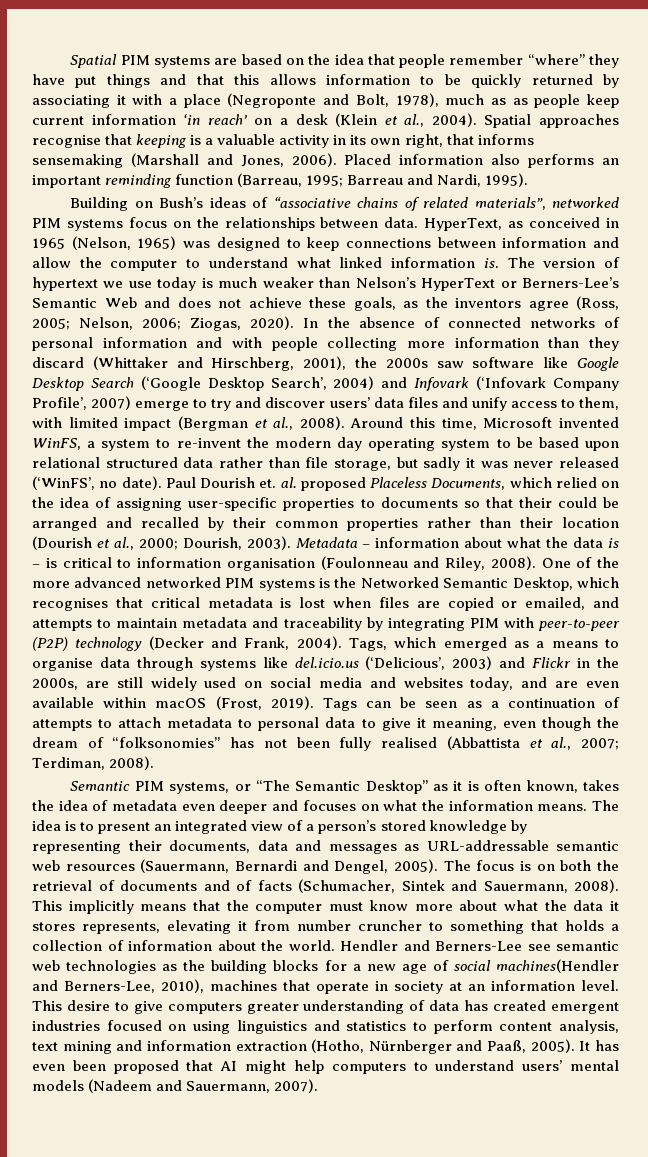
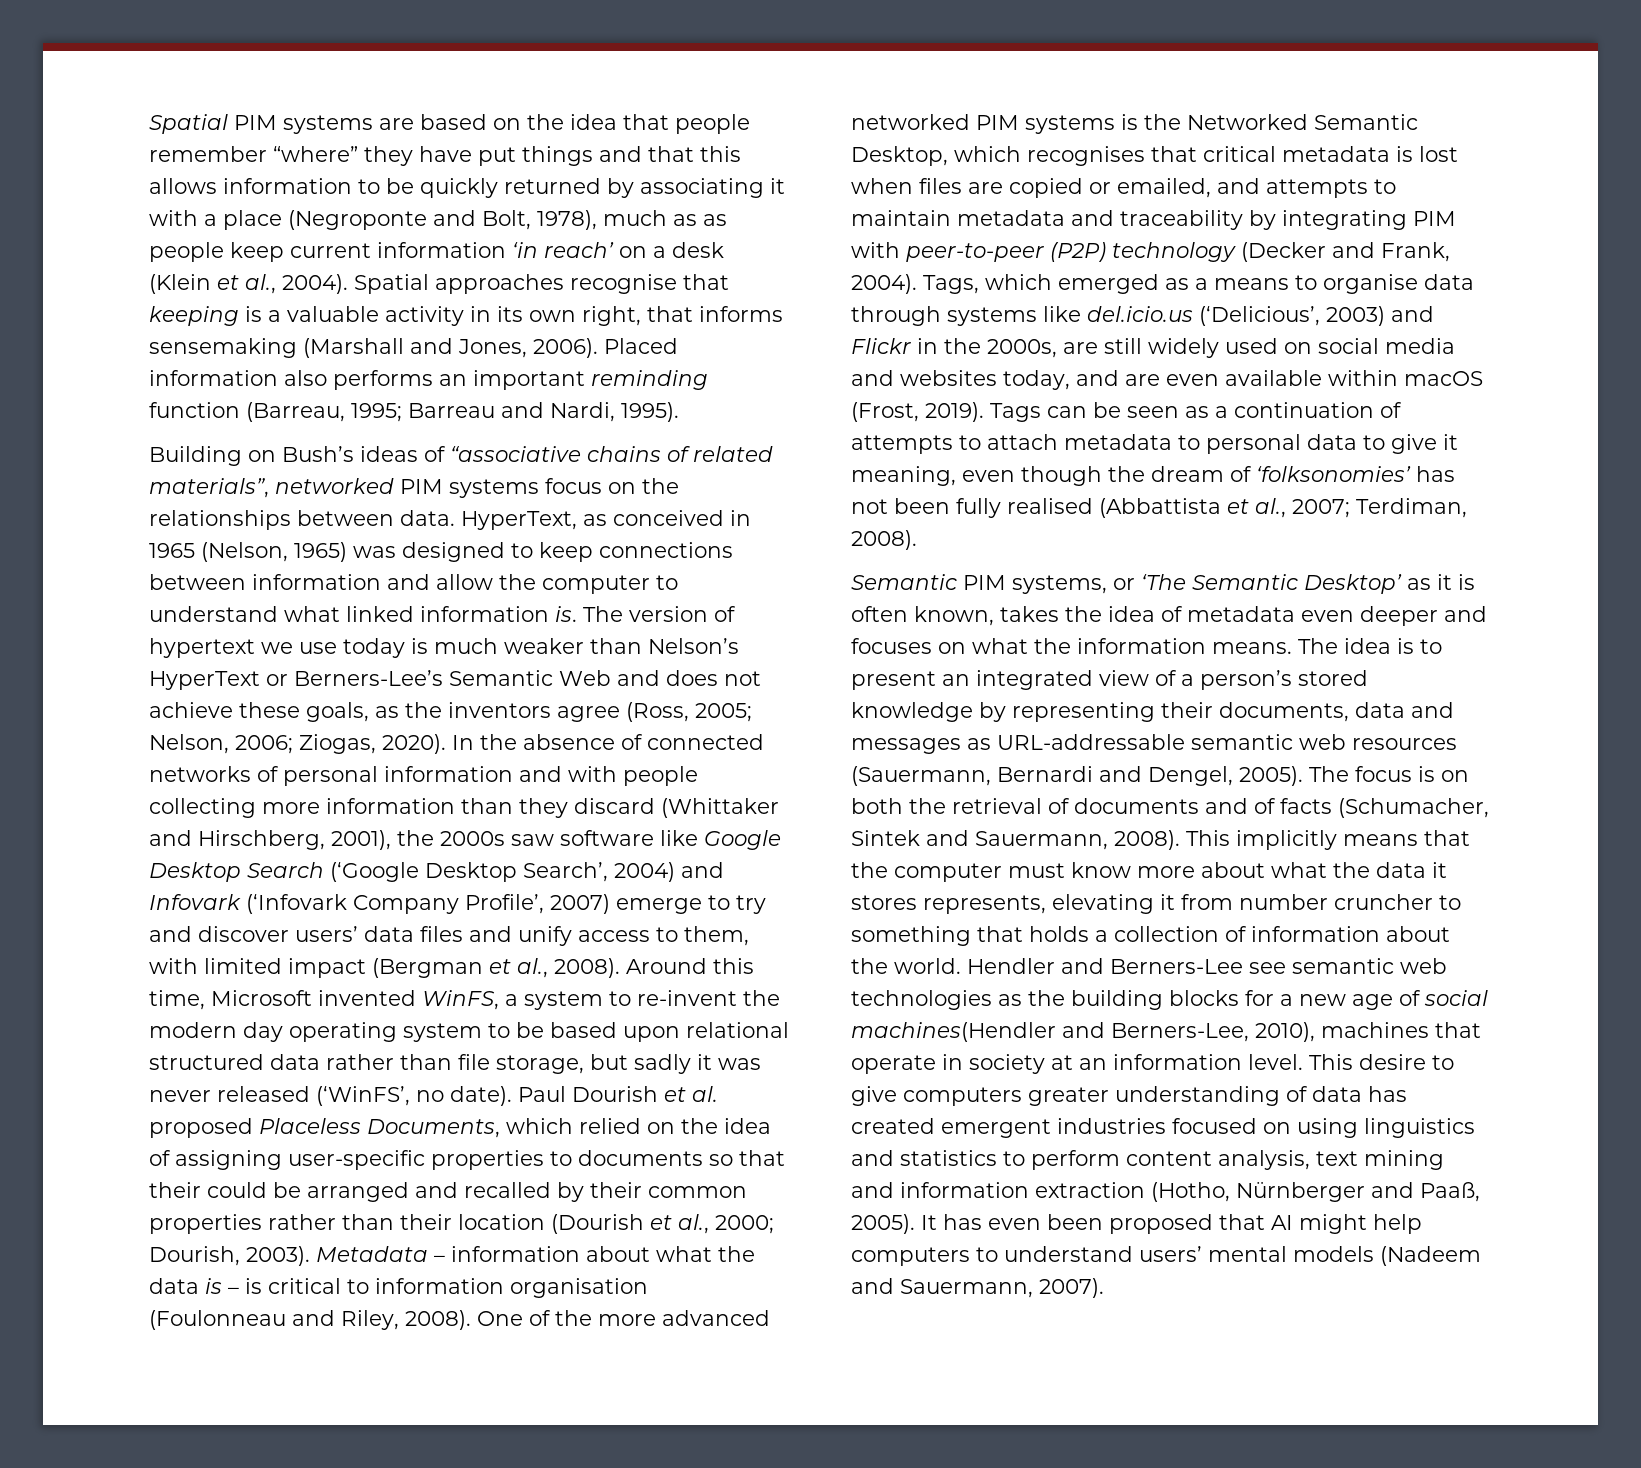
[259,479,277,488] et. -> [664,1087,686,1102] et
[112,737,221,748] “folksonomies” -> [1256,466,1411,482] ‘folksonomies’
[255,780,428,794] “The Semantic Desktop” -> [1141,574,1402,594] ‘The Semantic Desktop’

